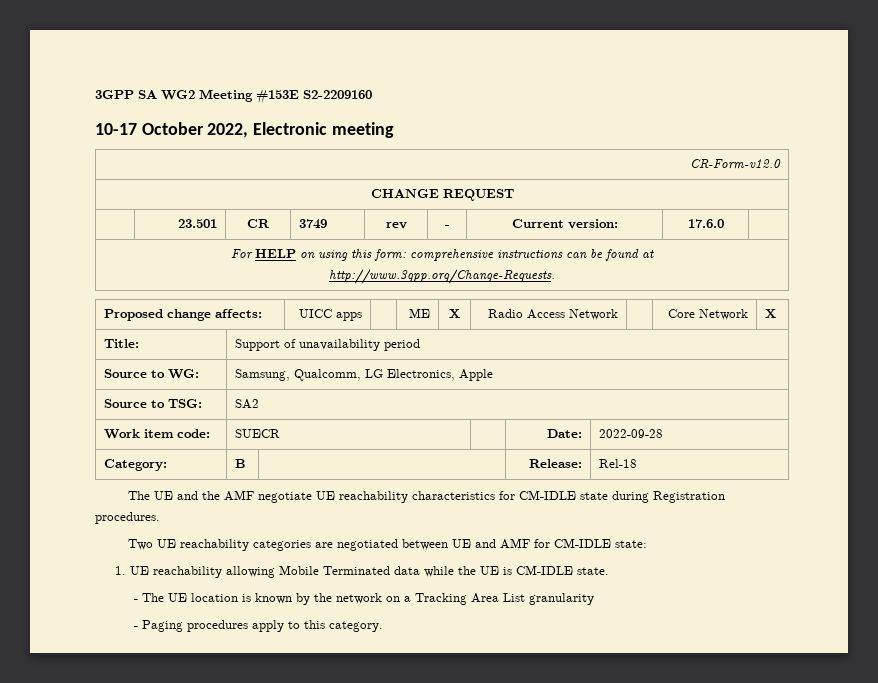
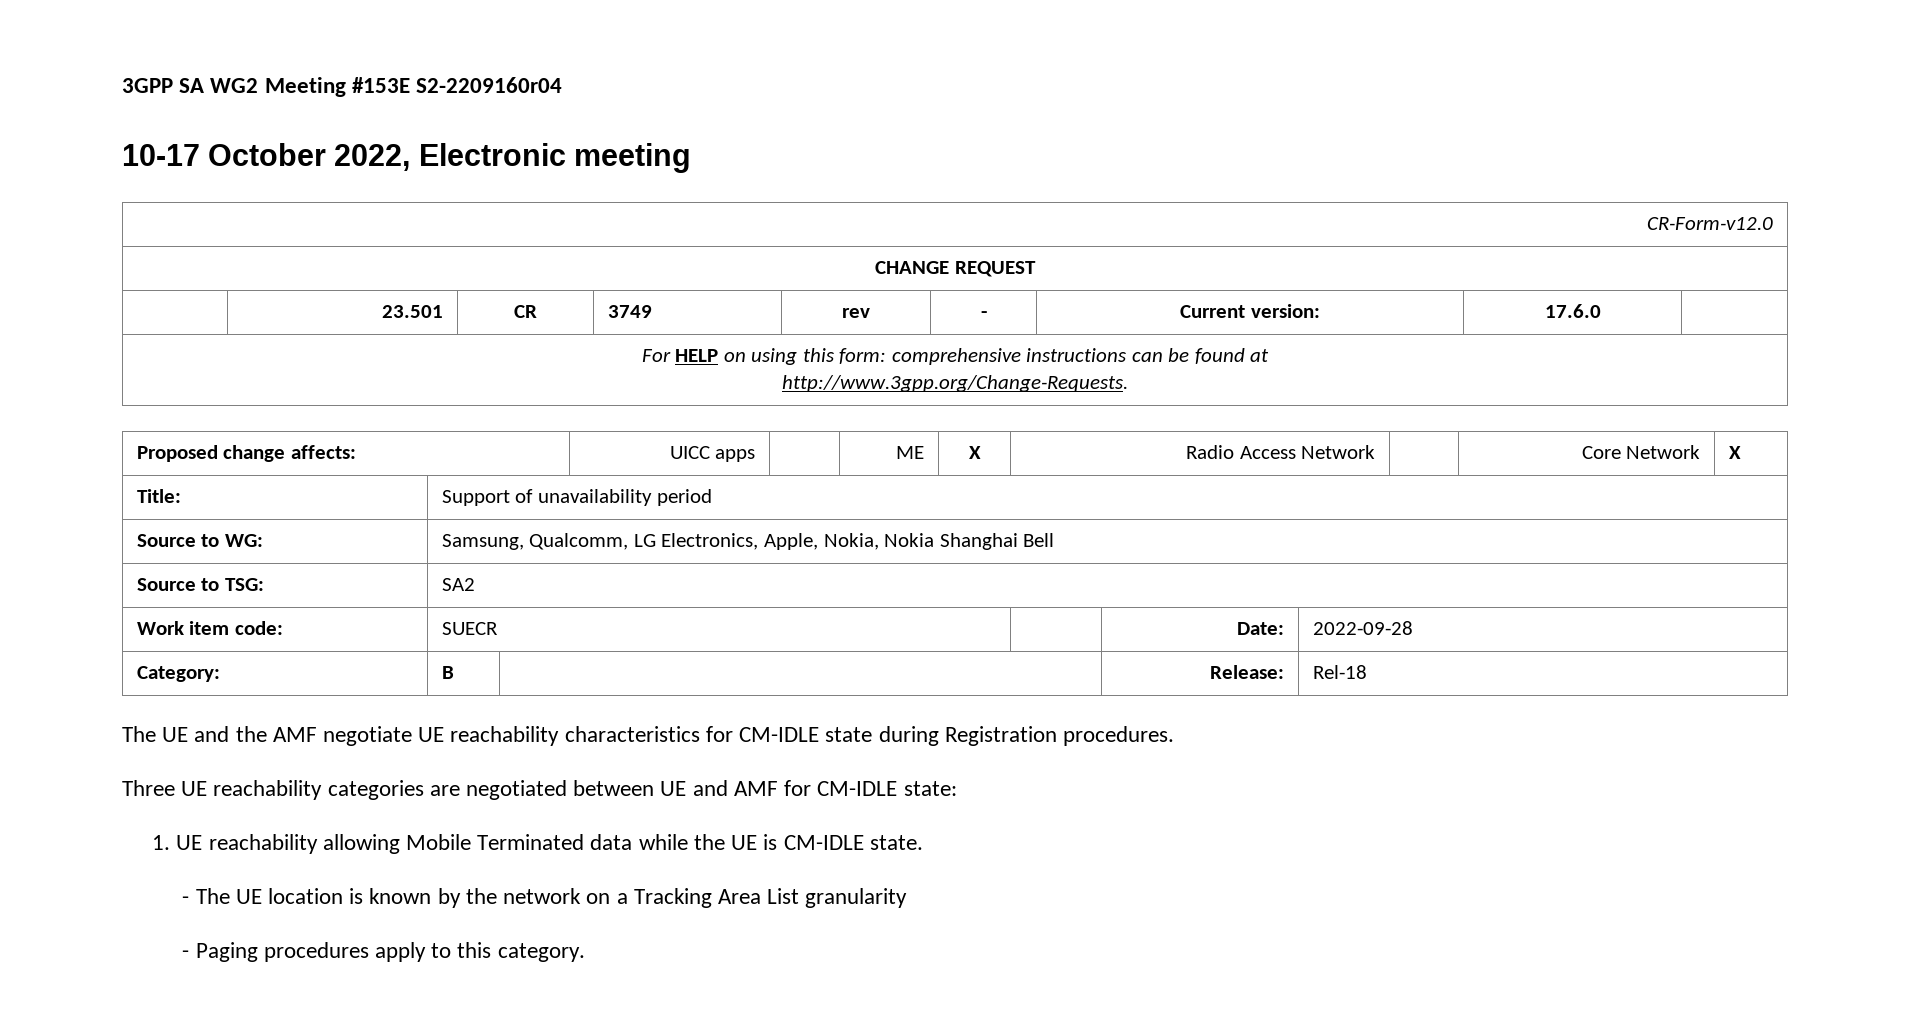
[303,90,372,99] S2-2209160 -> [416,77,563,93] S2-2209160r04
[459,369,494,381] Apple -> [763,533,1055,550] Apple, Nokia, Nokia Shanghai Bell
[127,539,153,550] Two -> [122,780,175,796] Three

